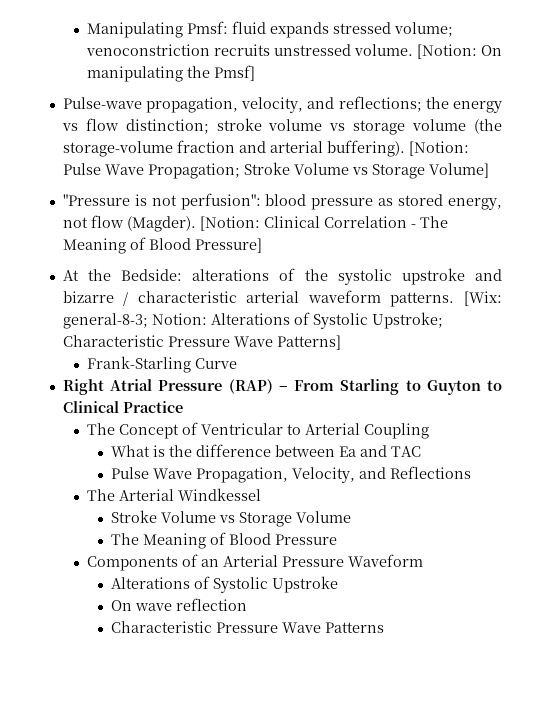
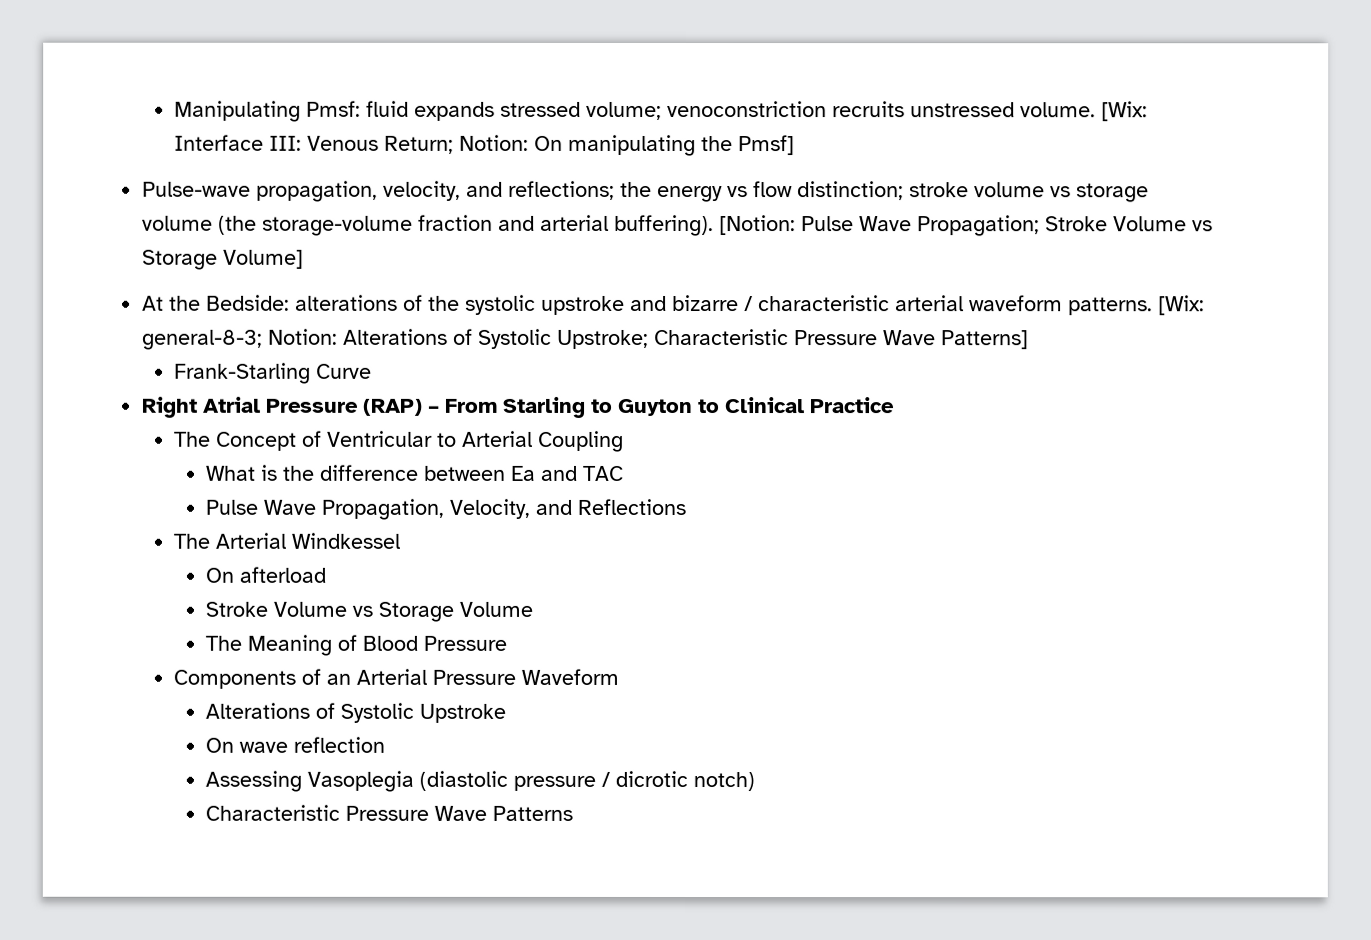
[416,44,477,59] [Notion: -> [1101,101,1149,122] [174,134,530,154] [Wix: Interface III: Venous Return; Notion:
[62,193,503,210] [62,215,448,232] [62,237,262,254] // "Pressure is not perfusion": blood pressure as stored energy, not flow (Magder). [Notion: Clinical Correlation - The Meaning of Blood Pressure] -> (305, 259) none
(261, 494) none -> [205,566,327,583] // On afterload
(247, 604) none -> [205,770,756,792] // Assessing Vasoplegia (diastolic pressure / dicrotic notch)

